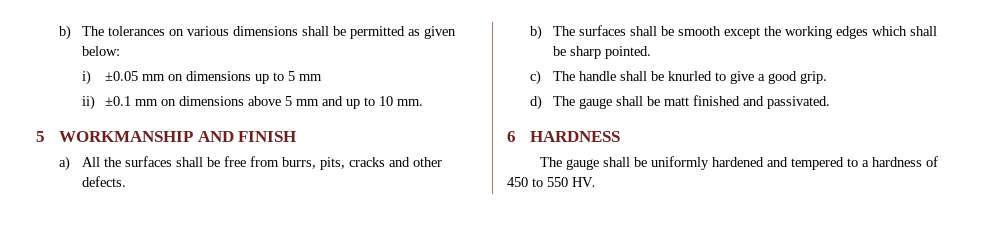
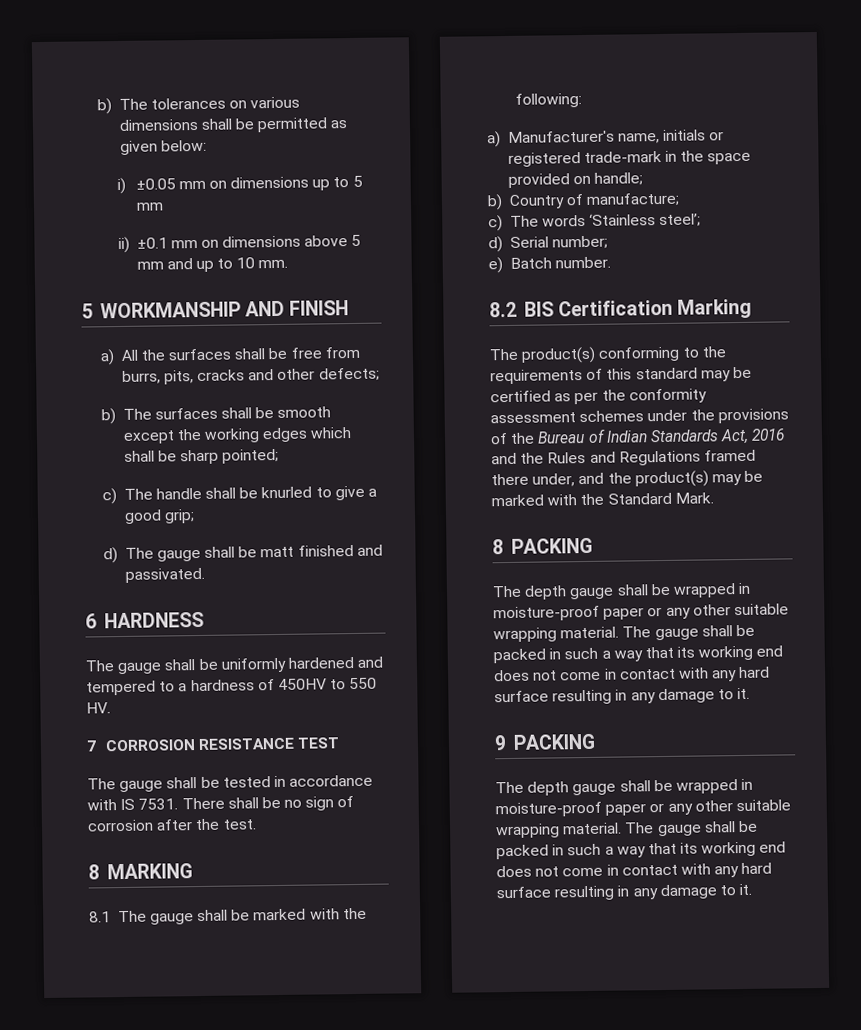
[81,176,126,187] defects. -> [318,367,380,382] defects;
[604,46,651,59] pointed. -> [222,448,280,464] pointed;
[799,71,827,84] grip. -> [163,509,195,524] grip;
[507,177,528,187] 450 -> [277,678,327,690] 450HV
(596, 182) none -> [86,737,341,752] [87,774,374,793] [87,796,355,811] [87,818,257,832] [88,863,193,880] [89,907,367,925] [514,93,582,108] [487,129,725,148] [507,150,752,167] [507,172,644,188] [487,192,681,211] [488,213,702,232] [488,235,608,253] [488,256,611,274] [489,298,753,319] [489,346,726,364] [490,366,752,385] [490,388,707,405] [490,408,789,424] [490,428,786,445] [491,449,756,466] [491,470,764,488] [491,492,714,507] [492,537,593,555] [492,582,752,600] [493,603,789,622] [493,624,755,643] [493,645,784,664] [494,666,771,682] [494,687,751,705] [494,733,596,751] [495,778,754,796] [495,799,791,818] [495,820,758,839] [496,841,787,860] [496,862,773,878] [496,883,753,901] // 7 CORROSION RESISTANCE TEST // The gauge shall be tested in accordance with IS 7531. There shall be no sign of corrosion after the test. // 8 MARKING // 8.1 The gauge shall be marked with the following: // a) Manufacturer's name, initials or registered trade-mark in the space provided on handle; // b) Country of manufacture; // c) The words ‘Stainless steel’; // d) Serial number; // e) Batch number. // 8.2 BIS Certification Marking // The product(s) conforming to the requirements of this standard may be certified as per the conformity assessment schemes under the provisions of the Bureau of Indian Standards Act, 2016 and the Rules and Regulations framed there under, and the product(s) may be marked with the Standard Mark. // 8 PACKING // The depth gauge shall be wrapped in moisture-proof paper or any other suitable wrapping material. The gauge shall be packed in such a way that its working end does not come in contact with any hard surface resulting in any damage to it. // 9 PACKING // The depth gauge shall be wrapped in moisture-proof paper or any other suitable wrapping material. The gauge shall be packed in such a way that its working end does not come in contact with any hard surface resulting in any damage to it.

